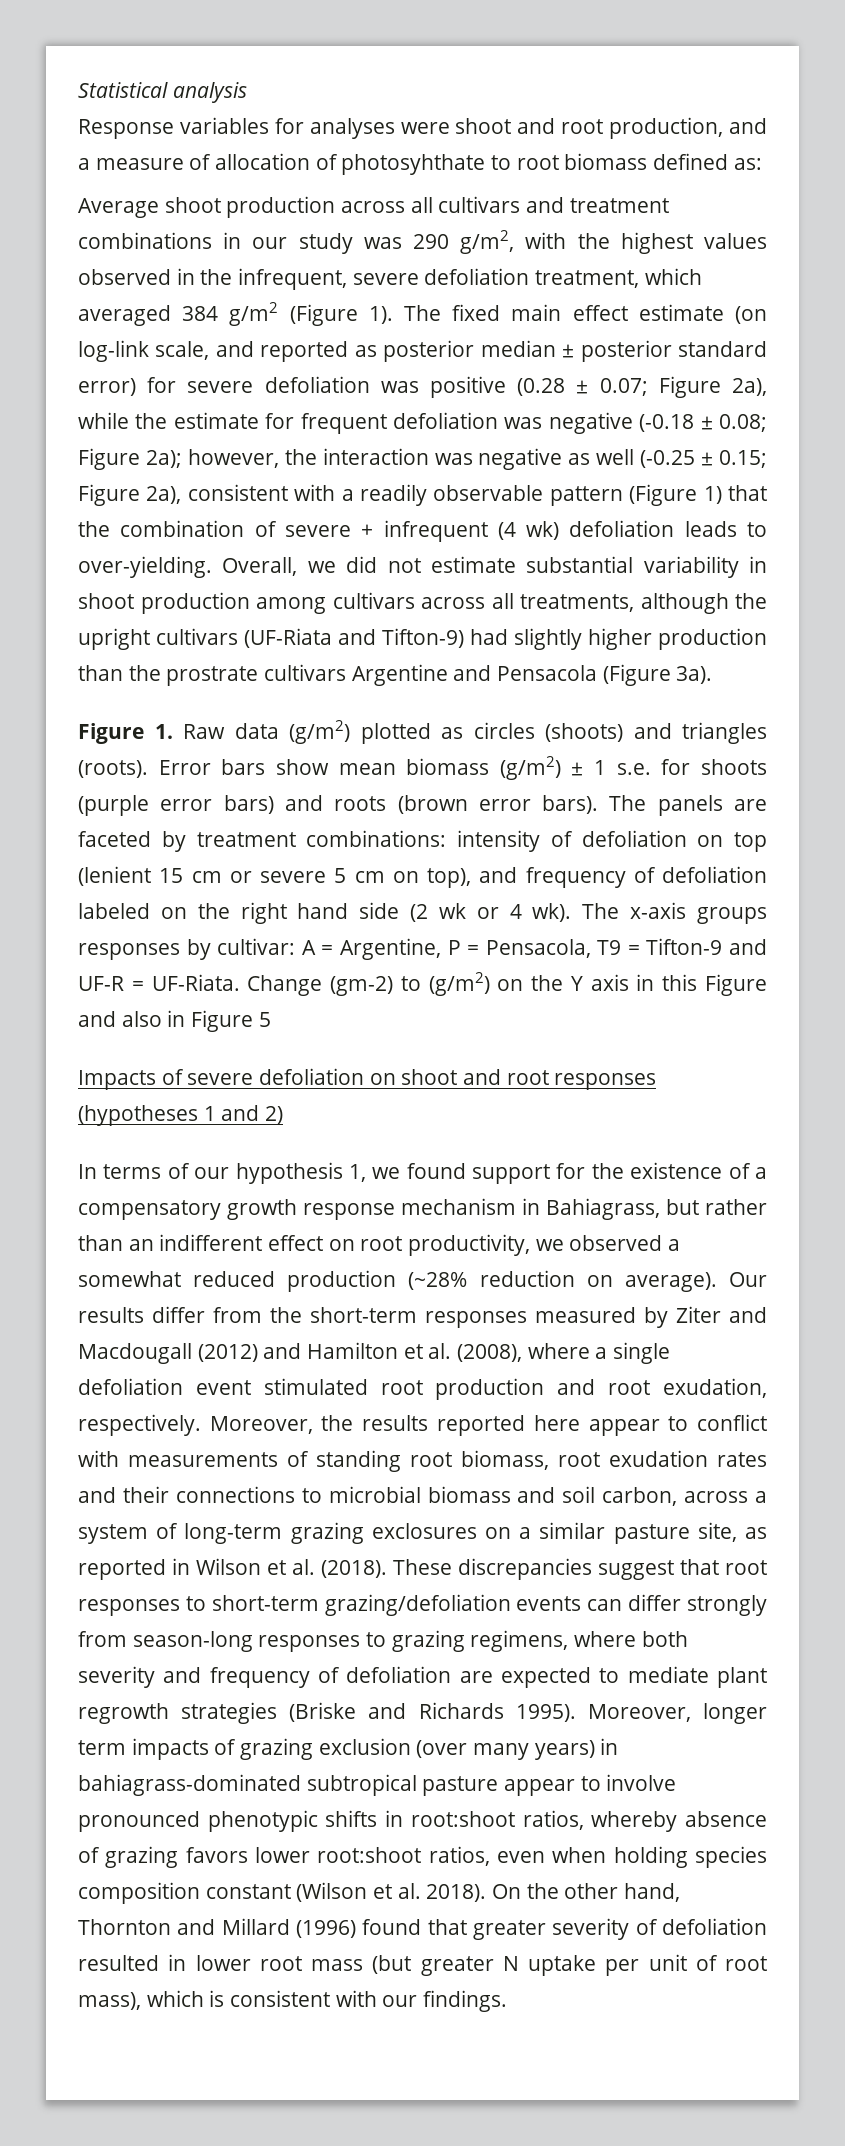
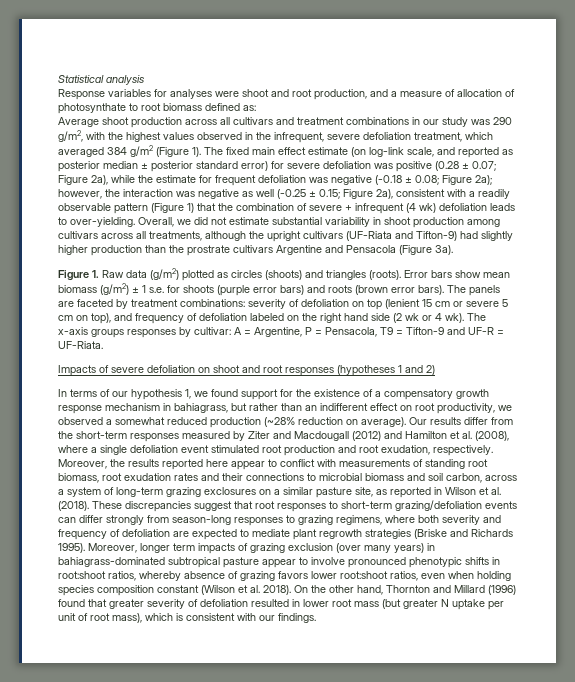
[341,154,486,175] photosyhthate -> [58,103,126,114] photosynthate
[457,830,540,852] intensity -> [248,299,286,309] severity
[247,972,767,996] [78,1010,271,1032] Change (gm-2) to (g/m2) on the Y axis in this Figure and also in Figure 5 -> (103, 345) none
[546,1198,660,1220] Bahiagrass, -> [174,403,228,413] bahiagrass,

